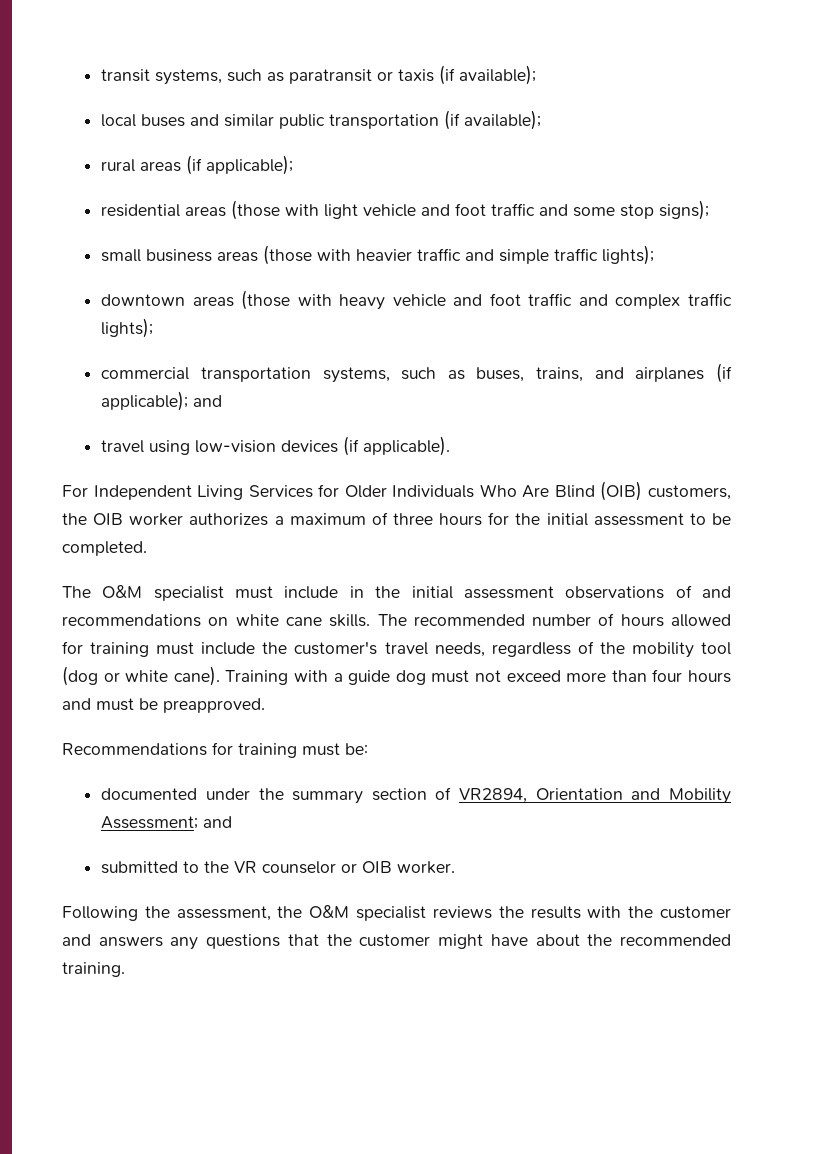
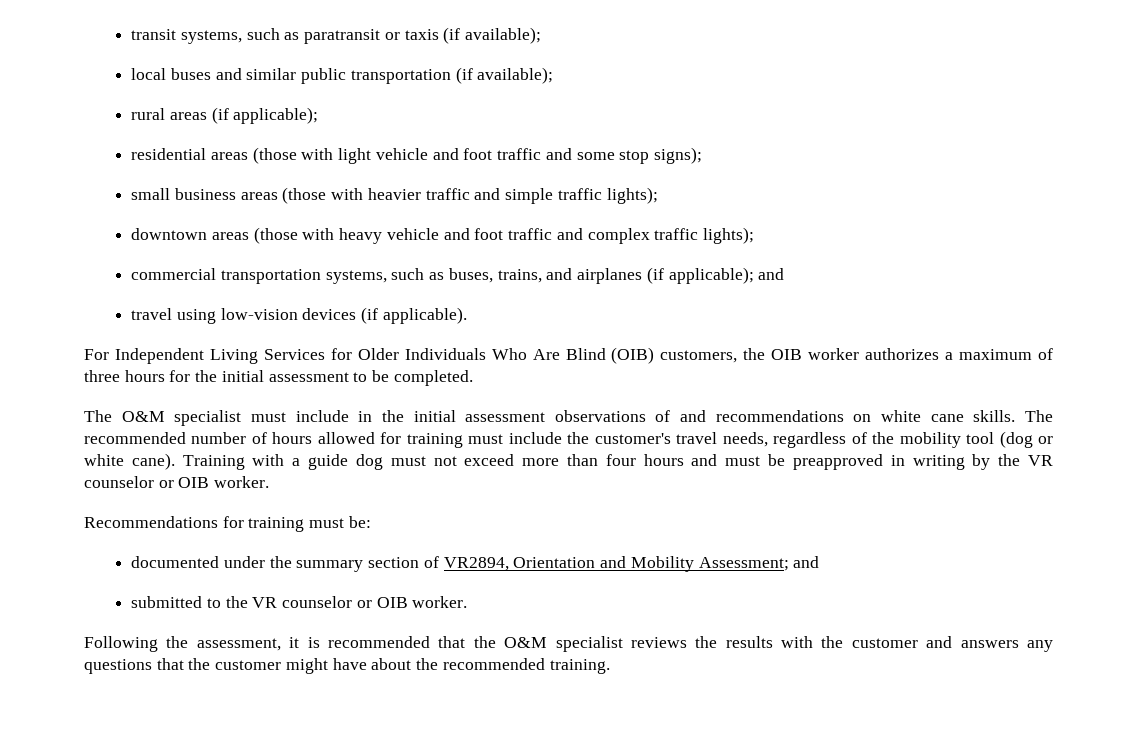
[163,698,265,713] preapproved. -> [792,454,1054,470] [84,476,270,488] preapproved in writing by the VR counselor or OIB worker.
(271, 913) none -> [289,636,466,648] it is recommended that

